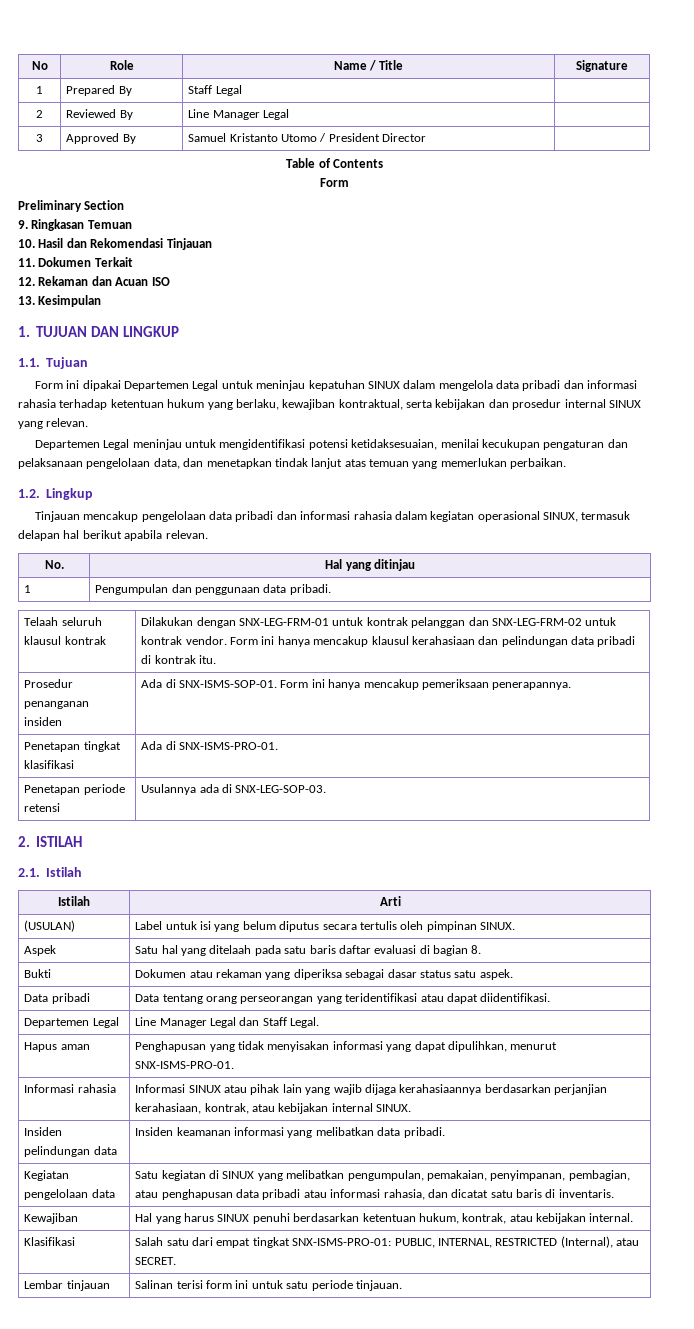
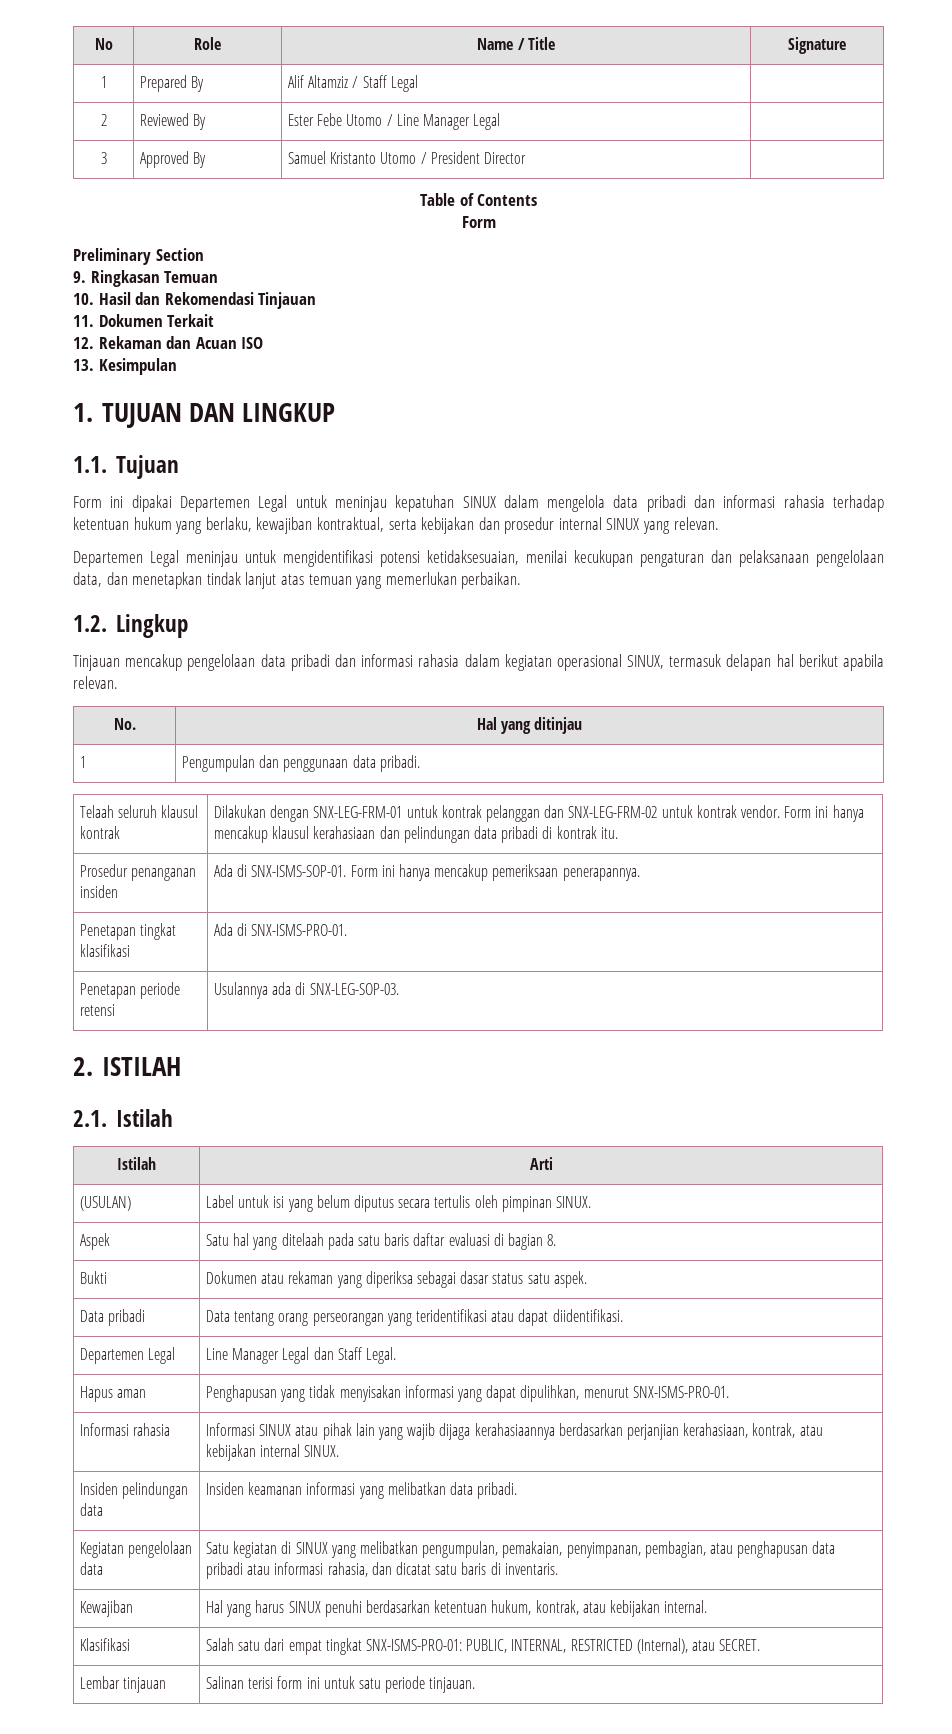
(132, 91) none -> [288,75,359,88] Alif Altamziz /
(133, 115) none -> [288,113,393,126] Ester Febe Utomo /

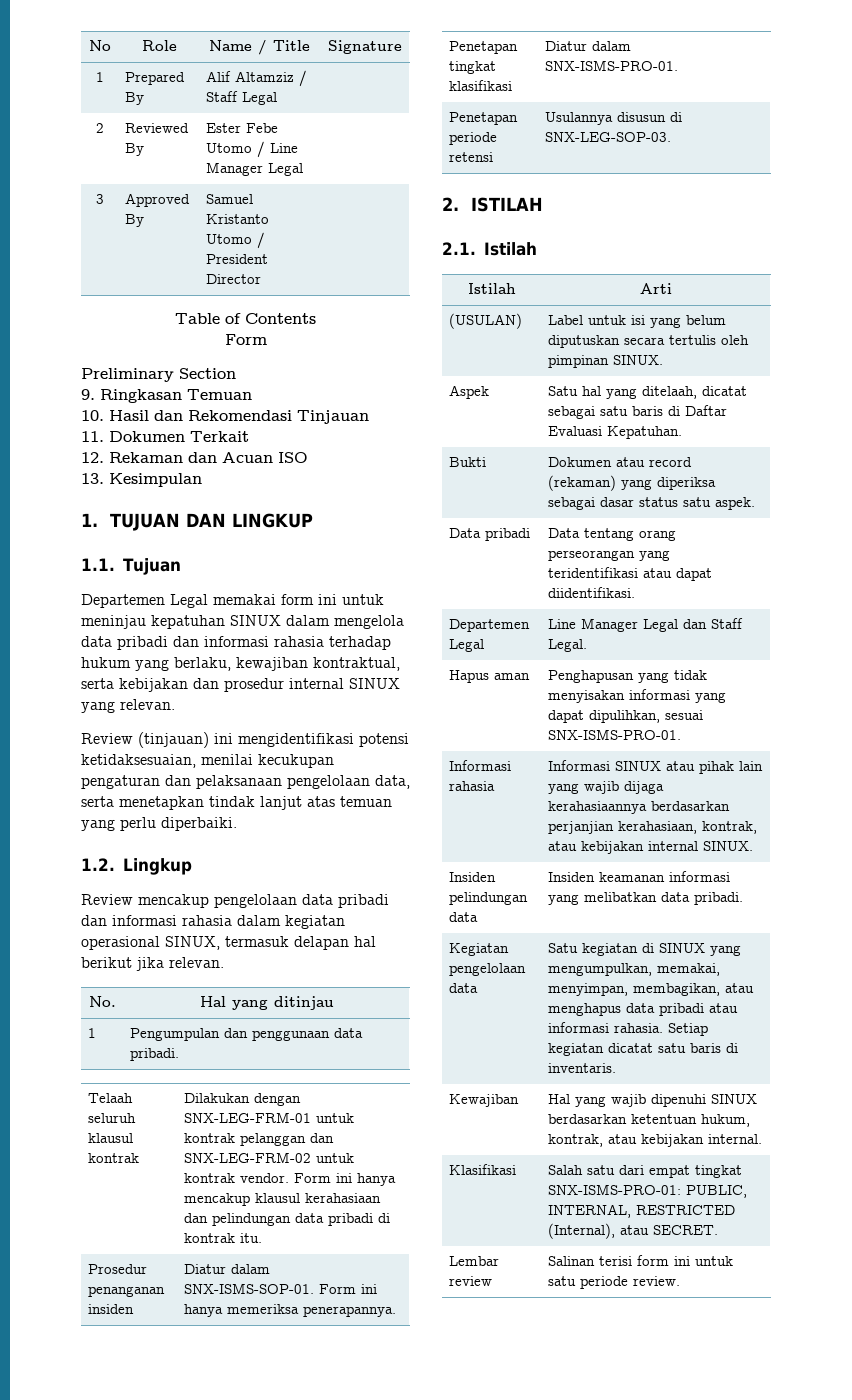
[73,495,288,512] Form ini dipakai Departemen Legal -> [81,594,337,608] Departemen Legal memakai form ini
[73,517,129,530] ketentuan -> (391, 643) none
[73,550,276,567] Departemen Legal meninjau untuk -> [81,732,233,748] Review (tinjauan) ini
[106,572,128,585] dan -> [81,796,114,807] serta
[385,572,522,589] memerlukan perbaikan. -> [120,817,237,831] perlu diperbaiki.
[73,655,120,671] Tinjauan -> [81,894,133,905] Review
[843,654,884,671] apabila -> [136,957,164,971] jika
[214,864,248,877] Ada di -> [184,1264,271,1274] Diatur dalam
[434,864,559,881] mencakup pemeriksaan -> [227,1304,300,1314] memeriksa
[214,923,248,936] Ada di -> [545,41,632,51] Diatur dalam
[272,982,292,995] ada -> [617,112,667,122] disusun
[354,1195,395,1212] diputus -> [548,335,621,348] diputuskan
[281,1233,557,1250] ditelaah pada satu baris daftar evaluasi di bagian 8. -> [642,386,748,399] [548,405,728,419] [548,426,683,439] ditelaah, dicatat sebagai satu baris di Daftar Evaluasi Kepatuhan.
[288,1271,334,1284] rekaman -> [649,457,693,467] [548,475,617,491] record (rekaman)
[583,1387,629,1398] menurut -> [665,710,704,720] sesuai
[360,1541,809,1558] melibatkan pengumpulan, pemakaian, penyimpanan, pembagian, atau penghapusan -> [548,963,721,976] [548,983,755,996] [548,1003,622,1016] mengumpulkan, memakai, menyimpan, membagikan, atau menghapus
[327,1562,392,1577] rahasia, dan -> [614,1023,709,1036] [548,1043,605,1056] rahasia. Setiap kegiatan
[255,1600,362,1617] harus SINUX penuhi -> [611,1094,758,1107] wajib dipenuhi SINUX
[123,1677,167,1693] tinjauan -> [449,1276,493,1286] review
[429,1677,476,1693] tinjauan. -> [633,1276,681,1286] review.

